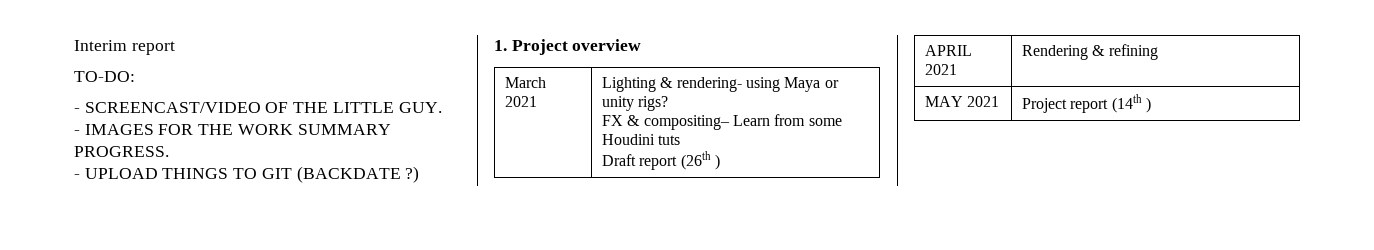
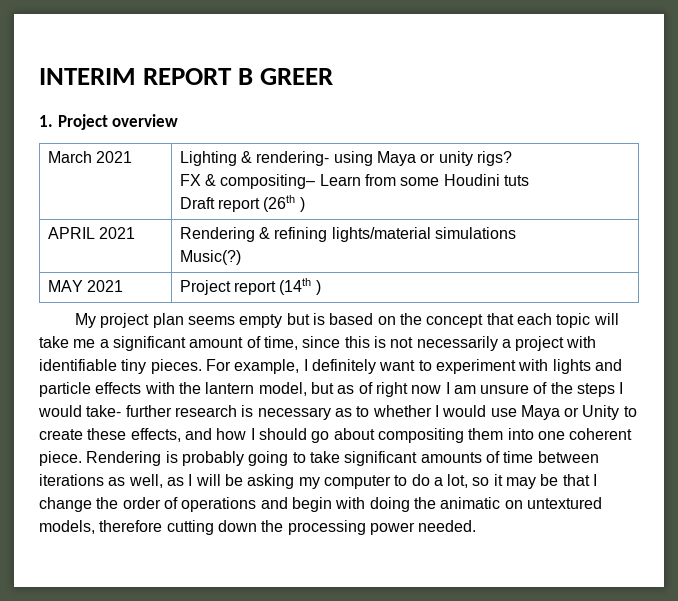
[74,40,175,55] [74,71,135,82] [74,102,442,113] [74,124,391,135] [74,146,169,157] [74,166,420,183] Interim report // TO-DO: // - SCREENCAST/VIDEO OF THE LITTLE GUY. // - IMAGES FOR THE WORK SUMMARY PROGRESS. // - UPLOAD THINGS TO GIT (BACKDATE ?) -> [39,68,334,85] INTERIM REPORT B GREER
(1158, 52) none -> [331,227,517,242] [179,250,241,265] lights/material simulations // Music(?)
(1151, 105) none -> [75,313,619,328] [39,336,597,351] [39,359,622,374] [39,382,624,397] [38,405,637,420] [39,428,633,443] [39,451,599,466] [39,474,598,489] [39,497,602,512] [39,520,477,535] // My project plan seems empty but is based on the concept that each topic will take me a significant amount of time, since this is not necessarily a project with identifiable tiny pieces. For example, I definitely want to experiment with lights and particle effects with the lantern model, but as of right now I am unsure of the steps I would take- further research is necessary as to whether I would use Maya or Unity to create these effects, and how I should go about compositing them into one coherent piece. Rendering is probably going to take significant amounts of time between iterations as well, as I will be asking my computer to do a lot, so it may be that I change the order of operations and begin with doing the animatic on untextured models, therefore cutting down the processing power needed.

